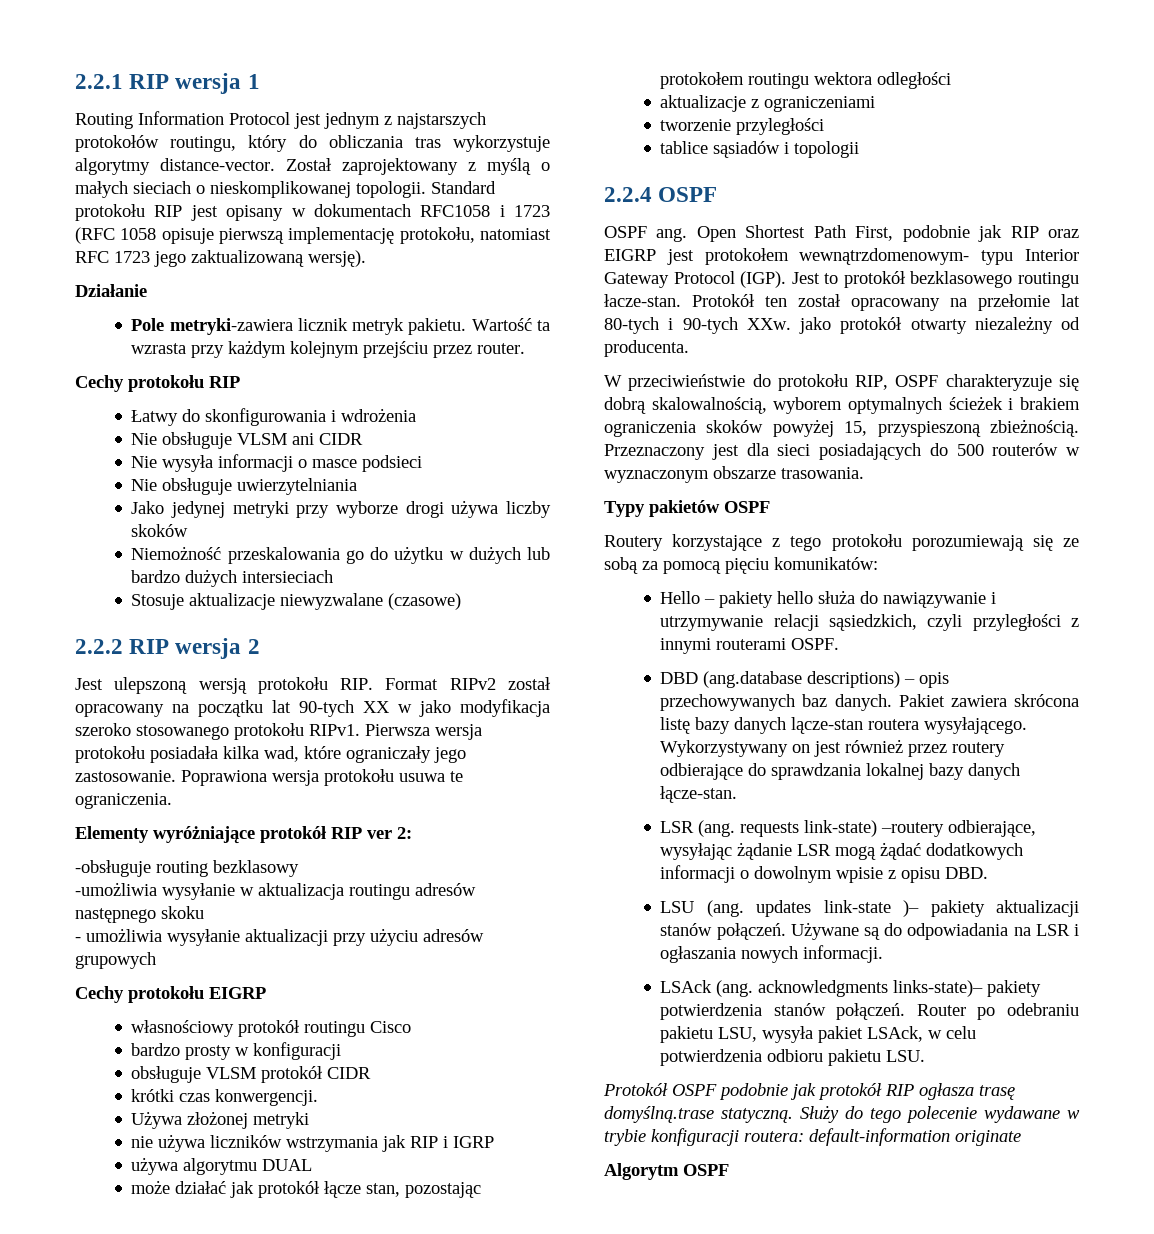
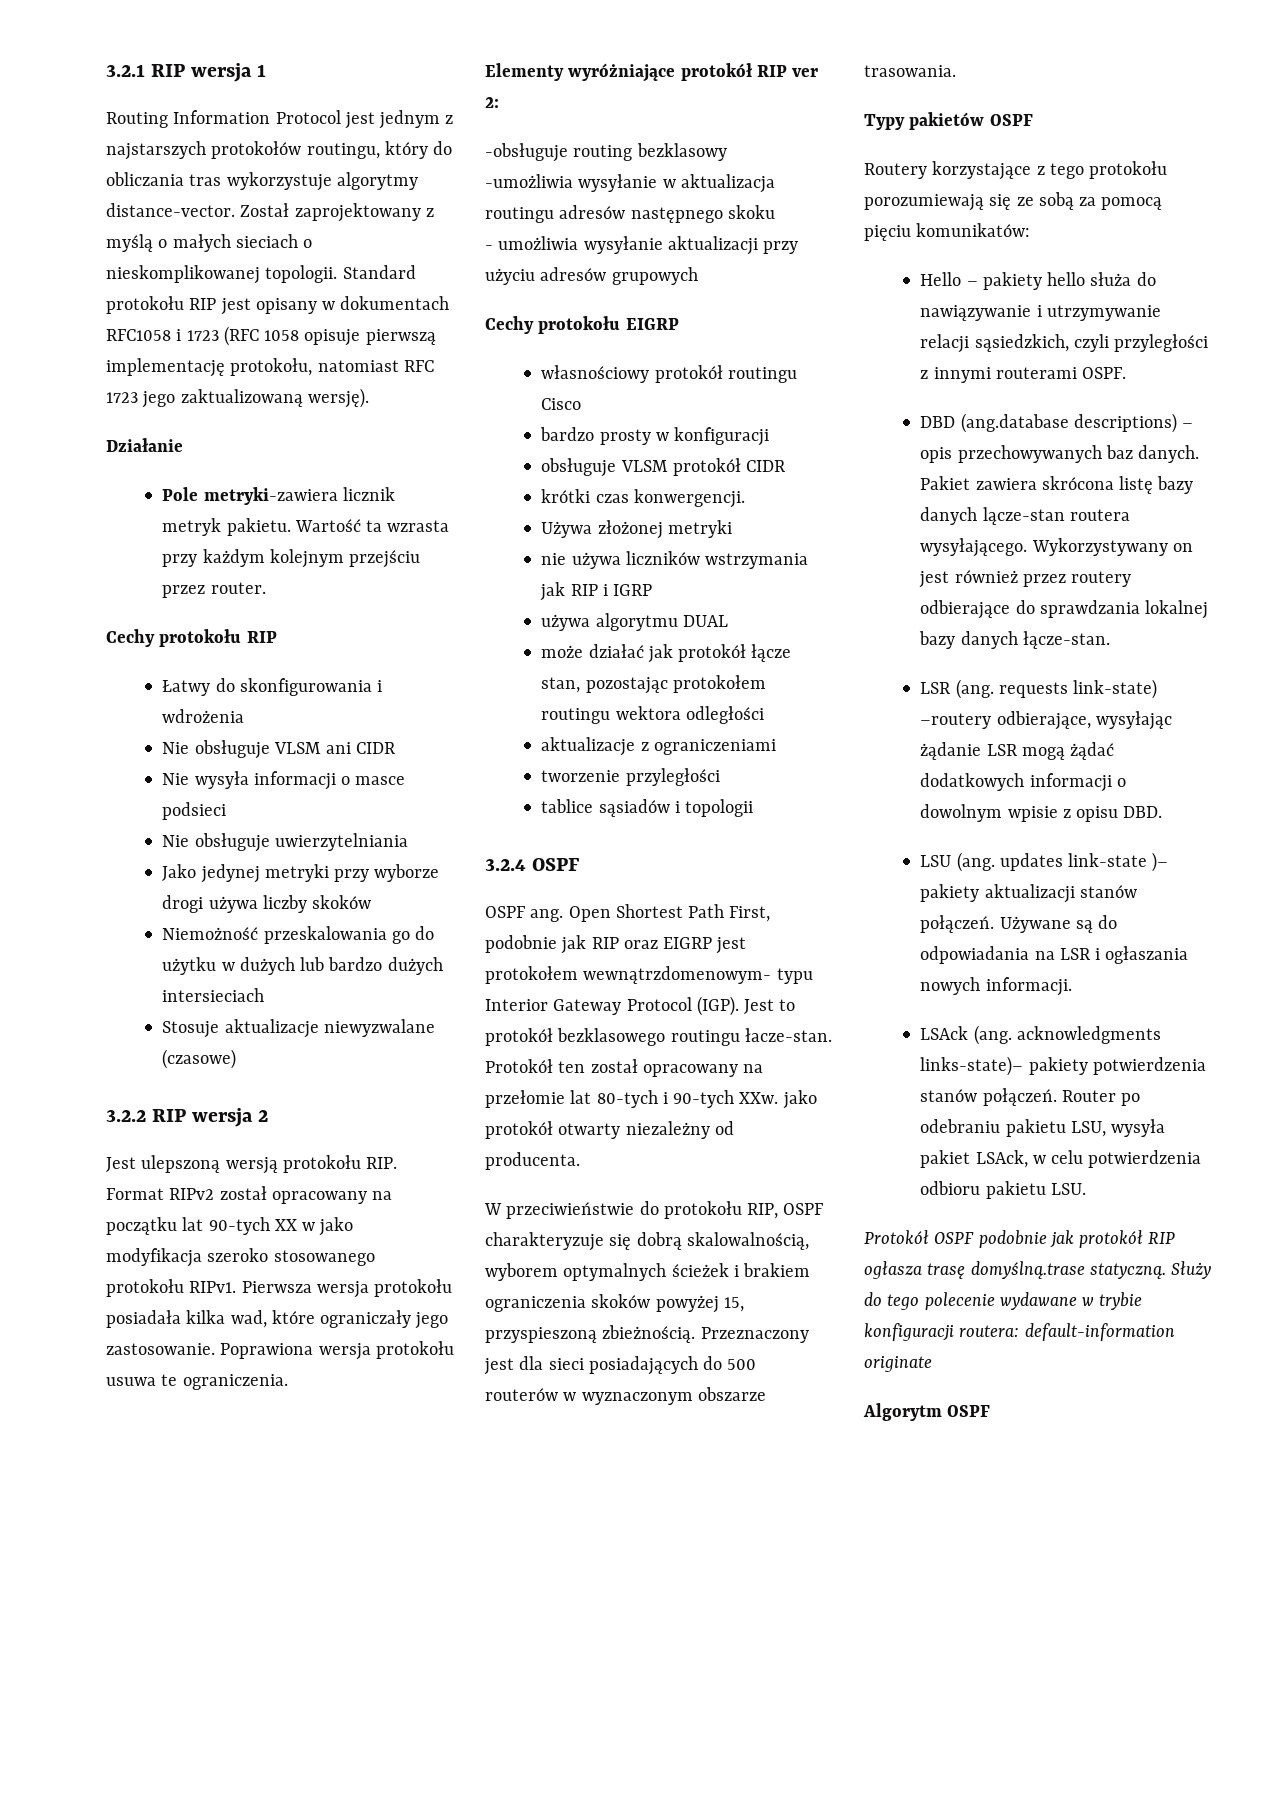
[75,74,123,89] 2.2.1 -> [106,64,145,77] 3.2.1
[75,639,123,654] 2.2.2 -> [106,1110,146,1122] 3.2.2
[604,187,652,202] 2.2.4 -> [485,859,526,871] 3.2.4

